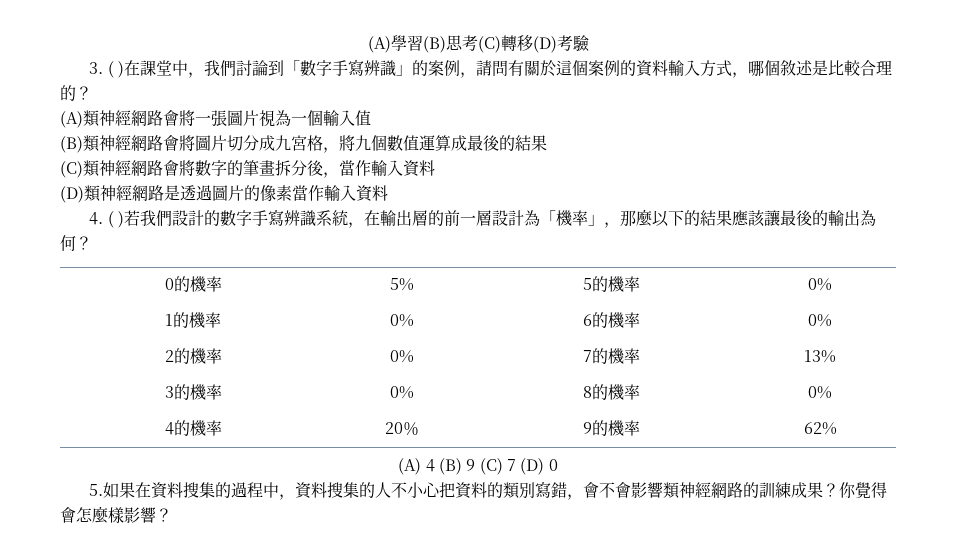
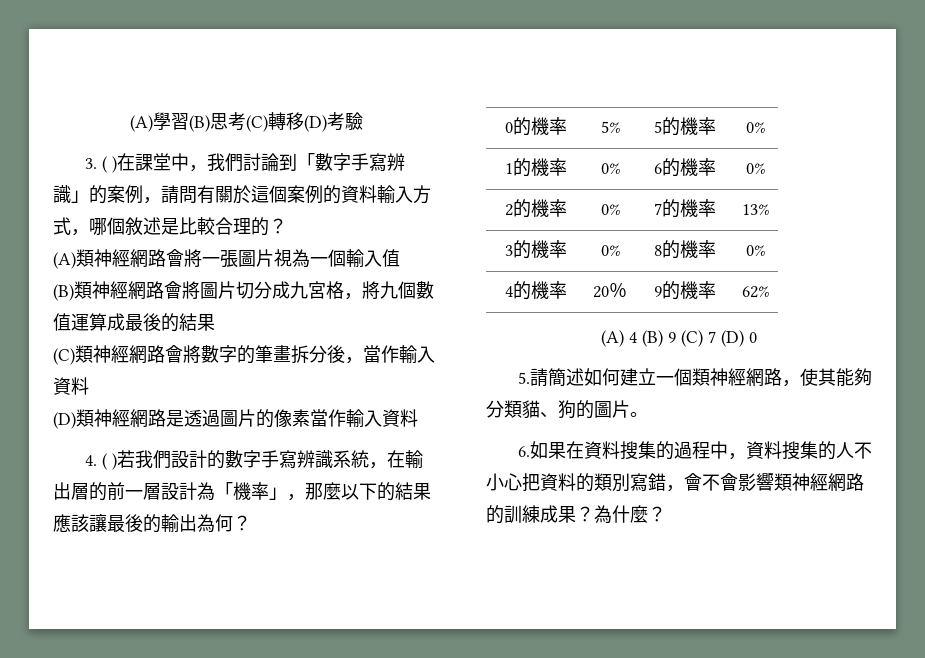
(104, 490) none -> [529,368,872,387] [486,400,648,419] [517,446,530,457] 請簡述如何建立一個類神經網路，使其能夠分類貓、狗的圖片。 // 6.
[839,482,888,499] [60,506,156,524] 你覺得會怎麼樣影響 -> [594,505,648,524] 為什麼

